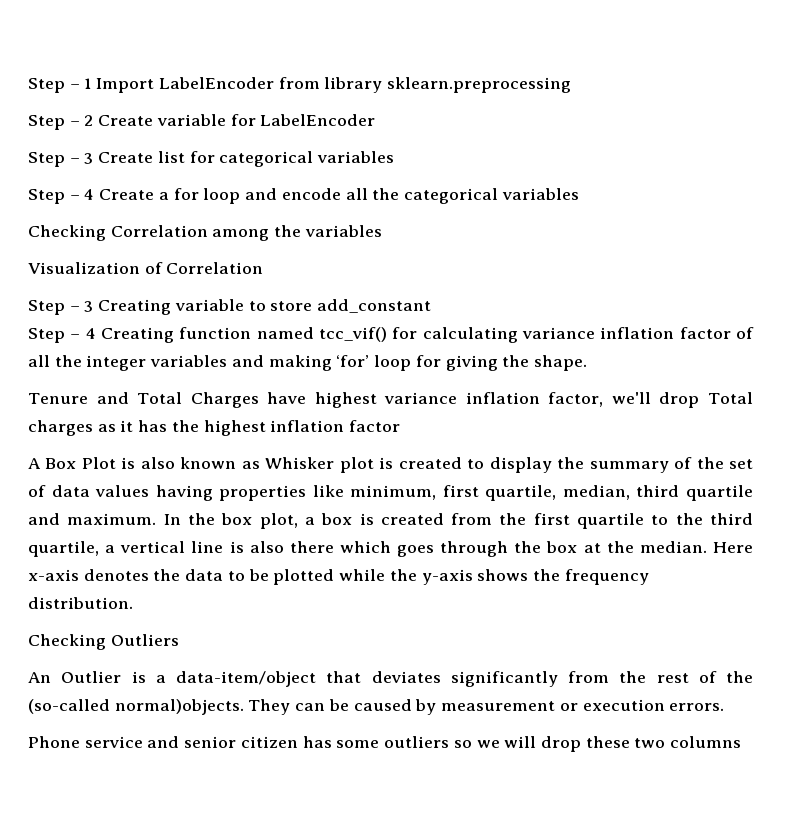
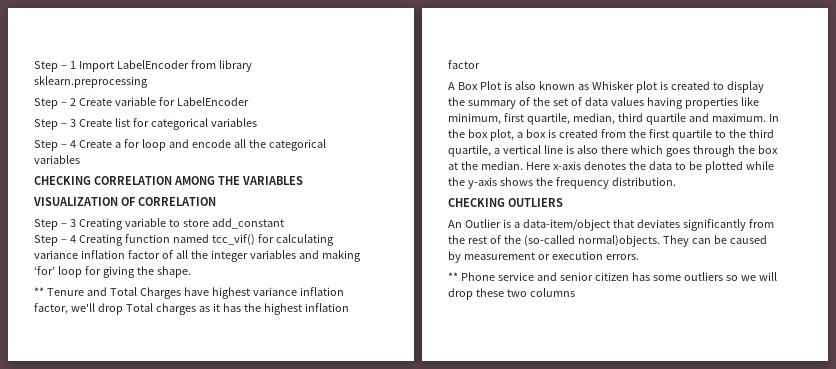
[28,225,382,241] [28,262,264,274] Checking Correlation among the variables // Visualization of Correlation -> [34,176,303,185] [33,197,216,206] CHECKING CORRELATION AMONG THE VARIABLES // VISUALIZATION OF CORRELATION
(587, 363) none -> [34,287,44,296] **
[28,634,179,650] Checking Outliers -> [448,198,563,207] CHECKING OUTLIERS
(725, 707) none -> [448,272,458,281] **

